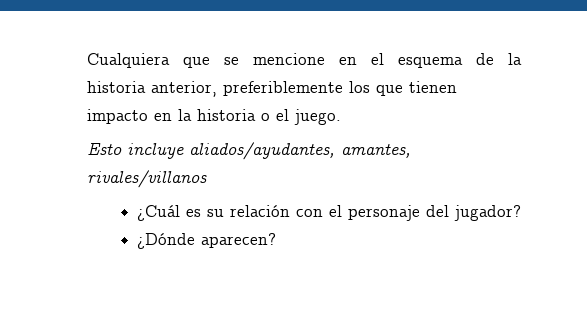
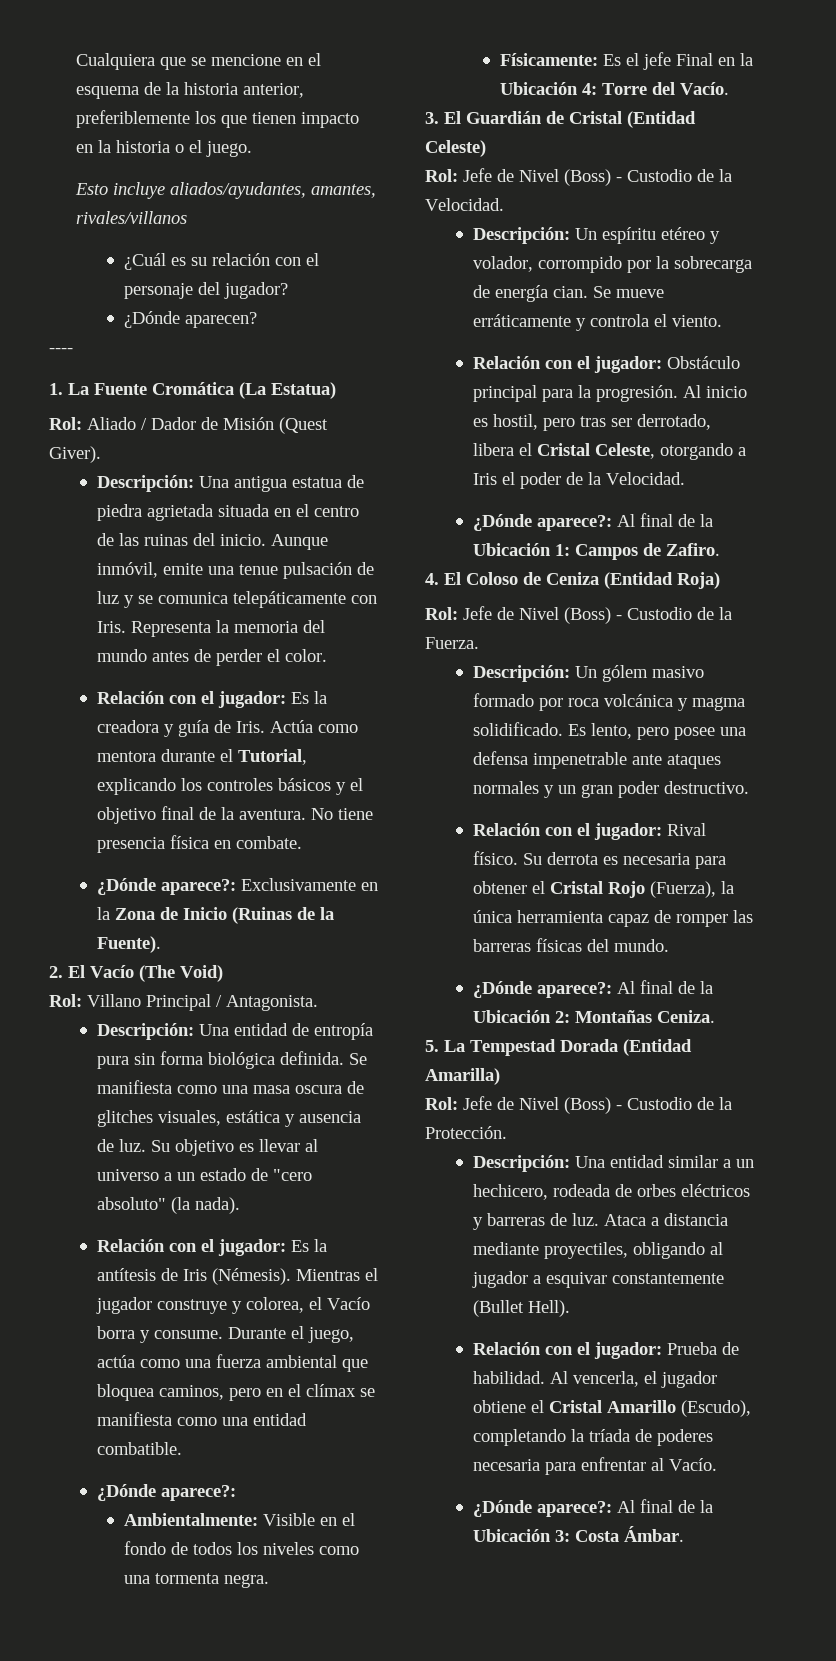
(276, 240) none -> [49,348,73,353] [49,382,336,399] [49,417,328,434] [49,446,101,463] [96,475,364,492] [96,504,359,521] [96,533,328,550] [96,562,374,579] [96,591,377,608] [96,620,325,637] [96,649,327,666] [96,691,327,708] [96,720,358,737] [96,749,307,765] [96,778,363,795] [96,806,373,824] [96,835,302,853] [96,878,378,895] [96,907,334,924] [96,936,161,953] [49,965,223,982] [49,994,318,1011] [96,1023,373,1040] [96,1051,367,1069] [96,1080,364,1094] [96,1110,361,1127] [96,1139,318,1156] [96,1168,312,1181] [96,1197,240,1214] [96,1239,327,1256] [96,1268,378,1285] [95,1297,370,1314] [96,1326,354,1343] [96,1354,368,1372] [96,1384,375,1401] [96,1412,307,1426] [96,1442,182,1455] [96,1484,236,1501] [123,1513,355,1526] [123,1541,359,1555] [123,1573,269,1588] [499,52,753,70] [499,82,729,95] [425,111,696,128] [425,140,486,157] [425,168,732,186] [425,198,504,211] [472,227,720,244] [472,256,752,273] [472,285,664,302] [472,314,722,331] [472,356,740,373] [472,385,747,402] [472,414,711,431] [472,443,746,460] [472,472,685,489] [472,513,713,531] [472,543,720,560] [425,572,720,589] [425,606,732,624] [425,637,479,649] [472,665,704,682] [472,693,745,711] [472,722,746,740] [472,751,721,769] [472,781,749,798] [472,823,706,840] [472,851,726,869] [472,881,734,898] [472,910,753,927] [472,938,669,952] [472,980,713,998] [472,1010,715,1023] [425,1039,692,1056] [425,1068,500,1085] [425,1096,732,1114] [425,1126,507,1139] [472,1155,754,1172] [472,1184,750,1200] [472,1213,728,1230] [472,1242,723,1259] [471,1271,724,1288] [472,1300,570,1317] [472,1342,739,1359] [472,1371,717,1388] [472,1400,751,1417] [472,1429,713,1446] [472,1457,717,1475] [472,1499,713,1517] [472,1526,684,1542] // ---- // 1. La Fuente Cromática (La Estatua) // Rol: Aliado / Dador de Misión (Quest Giver). // Descripción: Una antigua estatua de piedra agrietada situada en el centro de las ruinas del inicio. Aunque inmóvil, emite una tenue pulsación de luz y se comunica telepáticamente con Iris. Representa la memoria del mundo antes de perder el color. // Relación con el jugador: Es la creadora y guía de Iris. Actúa como mentora durante el Tutorial, explicando los controles básicos y el objetivo final de la aventura. No tiene presencia física en combate. // ¿Dónde aparece?: Exclusivamente en la Zona de Inicio (Ruinas de la Fuente). // 2. El Vacío (The Void) // Rol: Villano Principal / Antagonista. // Descripción: Una entidad de entropía pura sin forma biológica definida. Se manifiesta como una masa oscura de glitches visuales, estática y ausencia de luz. Su objetivo es llevar al universo a un estado de "cero absoluto" (la nada). // Relación con el jugador: Es la antítesis de Iris (Némesis). Mientras el jugador construye y colorea, el Vacío borra y consume. Durante el juego, actúa como una fuerza ambiental que bloquea caminos, pero en el clímax se manifiesta como una entidad combatible. // ¿Dónde aparece?: // Ambientalmente: Visible en el fondo de todos los niveles como una tormenta negra. // Físicamente: Es el jefe Final en la Ubicación 4: Torre del Vacío. // 3. El Guardián de Cristal (Entidad Celeste) // Rol: Jefe de Nivel (Boss) - Custodio de la Velocidad. // Descripción: Un espíritu etéreo y volador, corrompido por la sobrecarga de energía cian. Se mueve erráticamente y controla el viento. // Relación con el jugador: Obstáculo principal para la progresión. Al inicio es hostil, pero tras ser derrotado, libera el Cristal Celeste, otorgando a Iris el poder de la Velocidad. // ¿Dónde aparece?: Al final de la Ubicación 1: Campos de Zafiro. // 4. El Coloso de Ceniza (Entidad Roja) // Rol: Jefe de Nivel (Boss) - Custodio de la Fuerza. // Descripción: Un gólem masivo formado por roca volcánica y magma solidificado. Es lento, pero posee una defensa impenetrable ante ataques normales y un gran poder destructivo. // Relación con el jugador: Rival físico. Su derrota es necesaria para obtener el Cristal Rojo (Fuerza), la única herramienta capaz de romper las barreras físicas del mundo. // ¿Dónde aparece?: Al final de la Ubicación 2: Montañas Ceniza. // 5. La Tempestad Dorada (Entidad Amarilla) // Rol: Jefe de Nivel (Boss) - Custodio de la Protección. // Descripción: Una entidad similar a un hechicero, rodeada de orbes eléctricos y barreras de luz. Ataca a distancia mediante proyectiles, obligando al jugador a esquivar constantemente (Bullet Hell). // Relación con el jugador: Prueba de habilidad. Al vencerla, el jugador obtiene el Cristal Amarillo (Escudo), completando la tríada de poderes necesaria para enfrentar al Vacío. // ¿Dónde aparece?: Al final de la Ubicación 3: Costa Ámbar.

